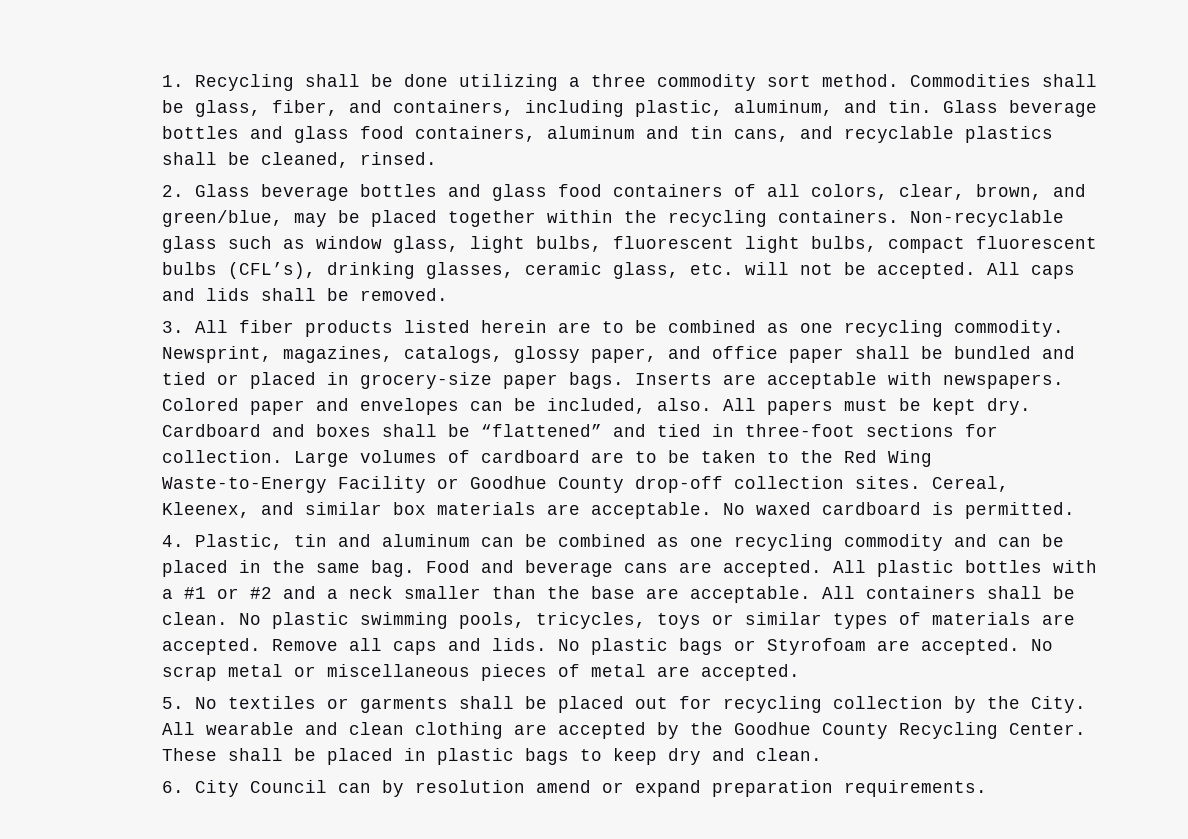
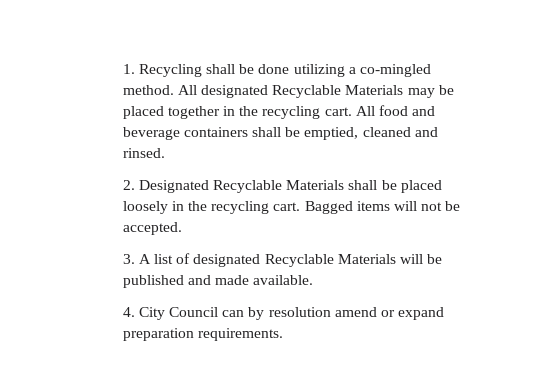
[591,74,1098,91] [162,100,1098,117] [162,126,1054,143] [162,152,438,168] [162,184,1087,201] [162,210,284,227] three commodity sort method. Commodities shall be glass, fiber, and containers, including plastic, aluminum, and tin. Glass beverage bottles and glass food containers, aluminum and tin cans, and recyclable plastics shall be cleaned, rinsed. // 2. Glass beverage bottles and glass food containers of all colors, clear, brown, and green/blue, -> [359,64,431,77] [122,85,404,98] co-mingled method. All designated Recyclable Materials
[547,210,1065,227] [162,236,1098,253] [162,262,1076,279] [162,288,449,301] [162,320,1065,337] [162,346,1076,363] [162,372,1065,389] [162,398,1032,415] [162,424,999,437] [162,450,933,467] [162,476,1010,493] [162,502,1076,519] [162,534,1065,551] [162,560,1098,577] [162,586,1076,603] [162,612,1076,629] [162,638,1054,655] [162,664,801,681] [162,696,1087,713] [162,722,1087,739] [162,748,823,765] [162,781,185,793] within the recycling containers. Non-recyclable glass such as window glass, light bulbs, fluorescent light bulbs, compact fluorescent bulbs (CFL’s), drinking glasses, ceramic glass, etc. will not be accepted. All caps and lids shall be removed. // 3. All fiber products listed herein are to be combined as one recycling commodity. Newsprint, magazines, catalogs, glossy paper, and office paper shall be bundled and tied or placed in grocery-size paper bags. Inserts are acceptable with newspapers. Colored paper and envelopes can be included, also. All papers must be kept dry. Cardboard and boxes shall be “flattened” and tied in three-foot sections for collection. Large volumes of cardboard are to be taken to the Red Wing Waste-to-Energy Facility or Goodhue County drop-off collection sites. Cereal, Kleenex, and similar box materials are acceptable. No waxed cardboard is permitted. // 4. Plastic, tin and aluminum can be combined as one recycling commodity and can be placed in the same bag. Food and beverage cans are accepted. All plastic bottles with a #1 or #2 and a neck smaller than the base are acceptable. All containers shall be clean. No plastic swimming pools, tricycles, toys or similar types of materials are accepted. Remove all caps and lids. No plastic bags or Styrofoam are accepted. No scrap metal or miscellaneous pieces of metal are accepted. // 5. No textiles or garments shall be placed out for recycling collection by the City. All wearable and clean clothing are accepted by the Goodhue County Recycling Center. These shall be placed in plastic bags to keep dry and clean. // 6. -> [223,105,436,119] [122,127,438,140] [122,148,165,158] [122,180,442,193] [122,201,461,214] [122,222,182,235] [122,253,443,267] [122,275,314,288] [122,307,135,317] in the recycling cart. All food and beverage containers shall be emptied, cleaned and rinsed. // 2. Designated Recyclable Materials shall be placed loosely in the recycling cart. Bagged items will not be accepted. // 3. A list of designated Recyclable Materials will be published and made available. // 4.

